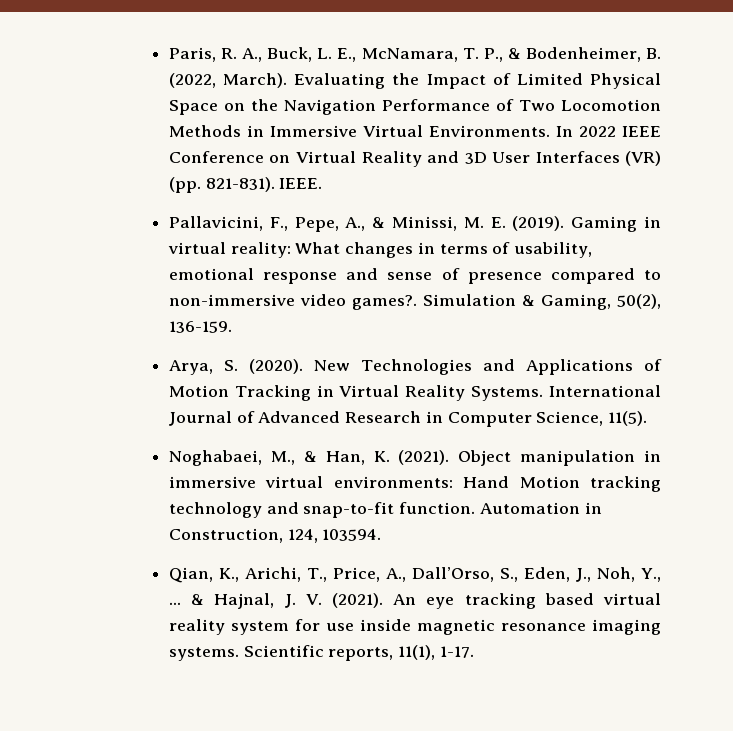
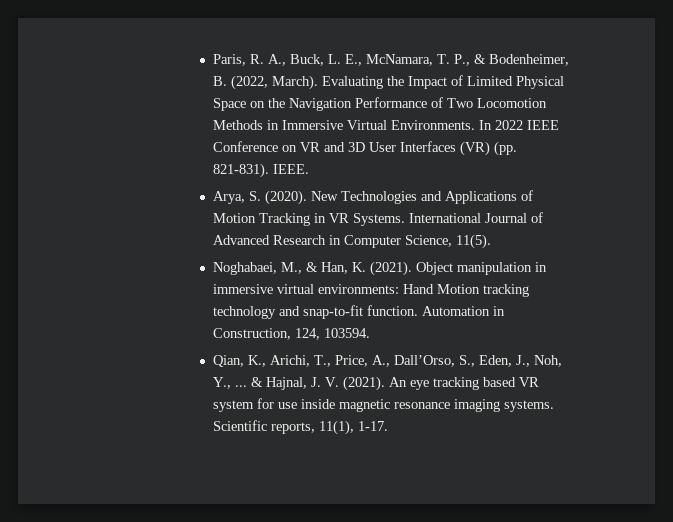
[295,151,422,167] Virtual Reality -> [299,142,320,152] VR
[168,216,661,232] [167,242,593,258] [168,268,662,284] [168,294,661,310] [168,321,232,333] // Pallavicini, F., Pepe, A., & Minissi, M. E. (2019). Gaming in virtual reality: What changes in terms of usability, emotional response and sense of presence compared to non-immersive video games?. Simulation & Gaming, 50(2), 136-159. -> (309, 169) none
[339,385,466,401] Virtual Reality -> [328,213,349,223] VR
[603,593,661,605] [168,619,225,635] virtual reality -> [518,377,539,387] VR

